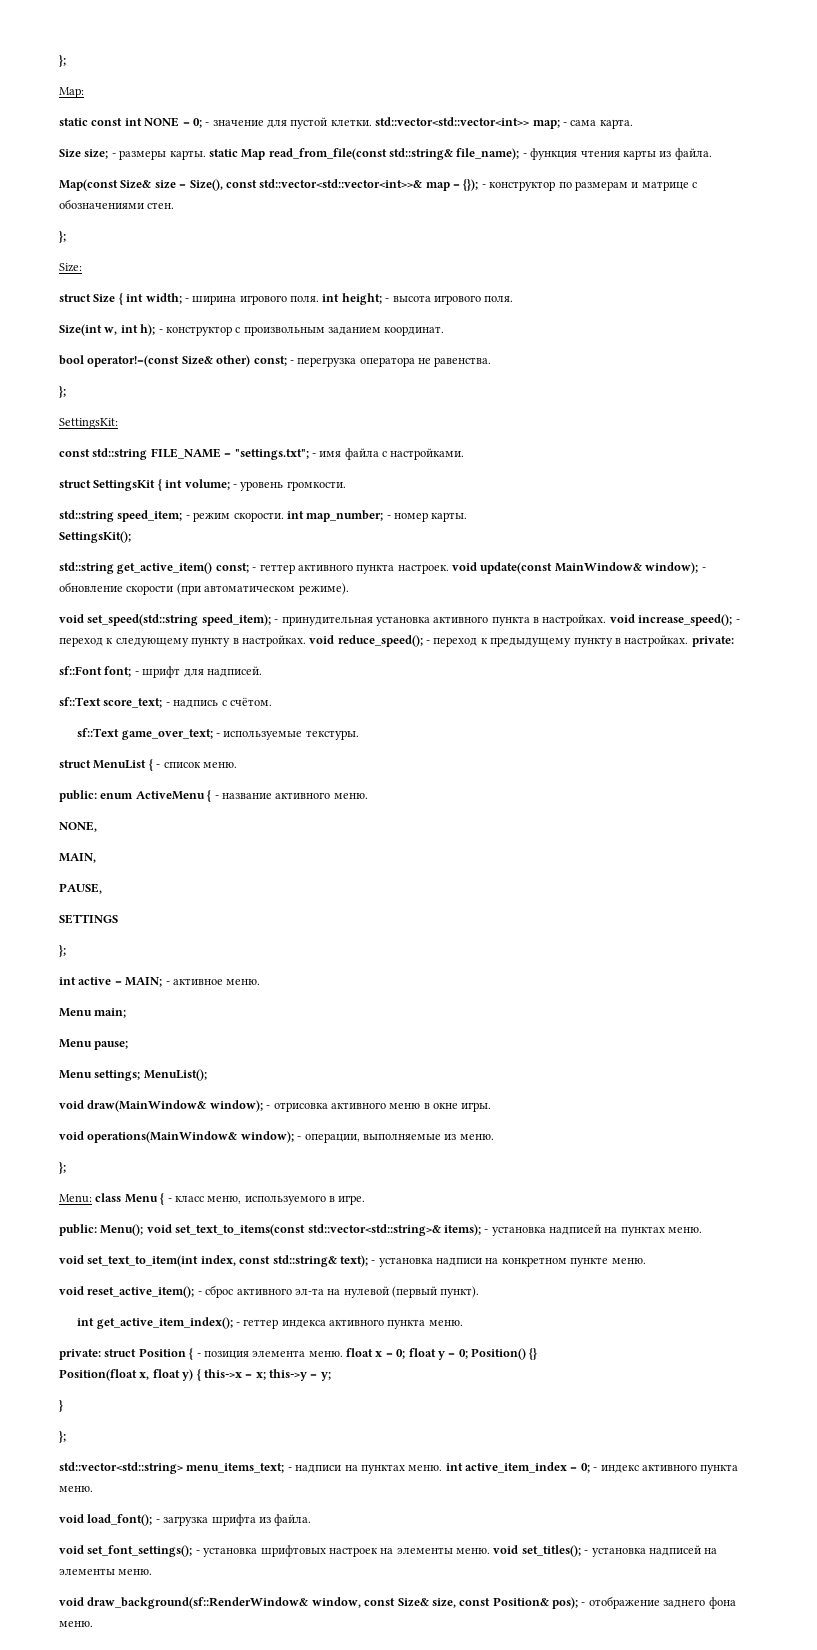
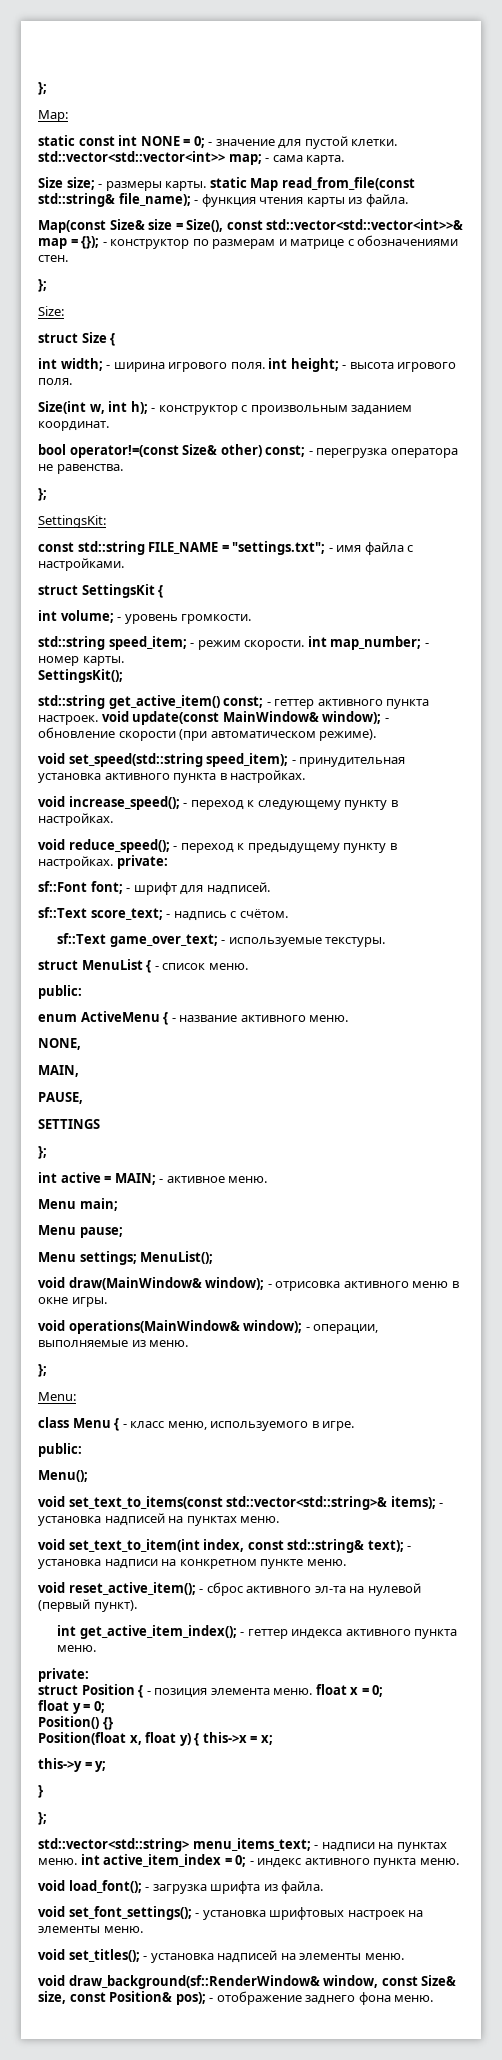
(123, 299) none -> (116, 339) //
(162, 485) none -> (164, 591) //
(607, 620) none -> (306, 776) //
(306, 641) none -> (113, 819) //
(97, 796) none -> (82, 992) //
(92, 1198) none -> (76, 1396) //
(97, 1230) none -> (82, 1450) //
(144, 1230) none -> (88, 1476) //
(101, 1354) none -> (89, 1675) //
(406, 1354) none -> (384, 1691) //
(468, 1354) none -> (105, 1707) //
(266, 1376) none -> (273, 1740) //
(490, 1551) none -> (143, 1929) //

